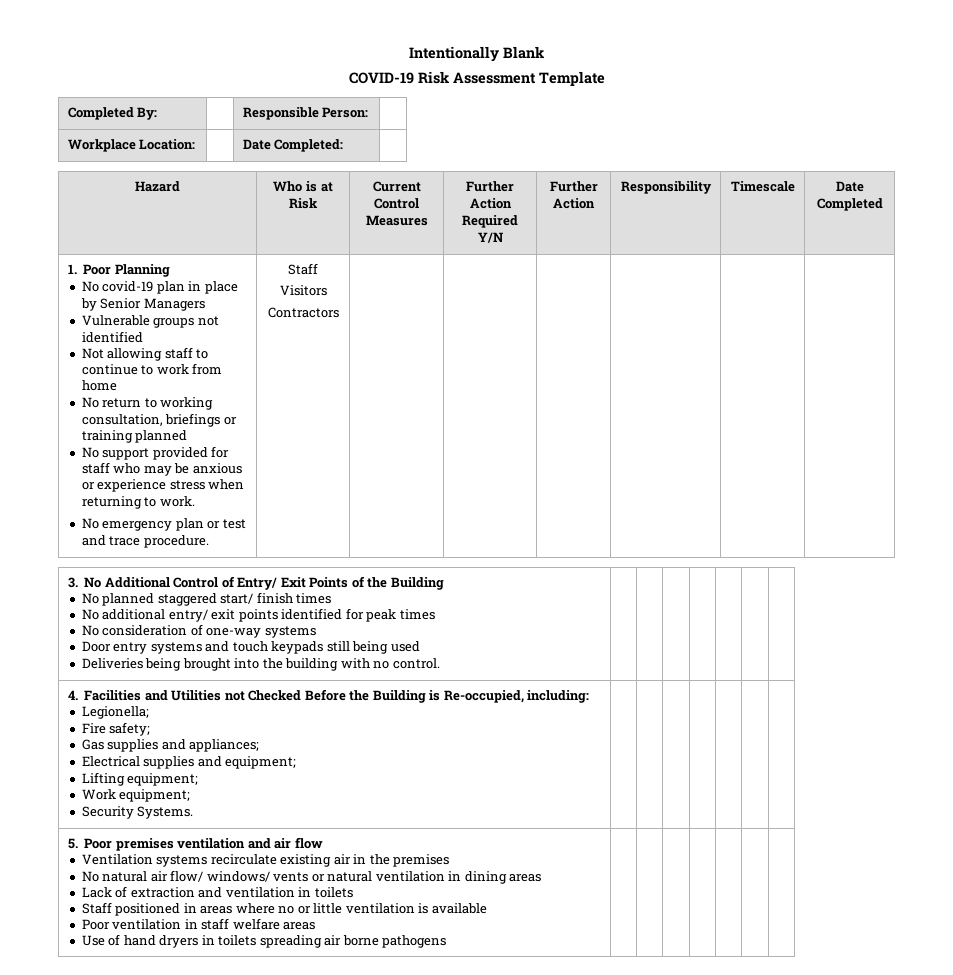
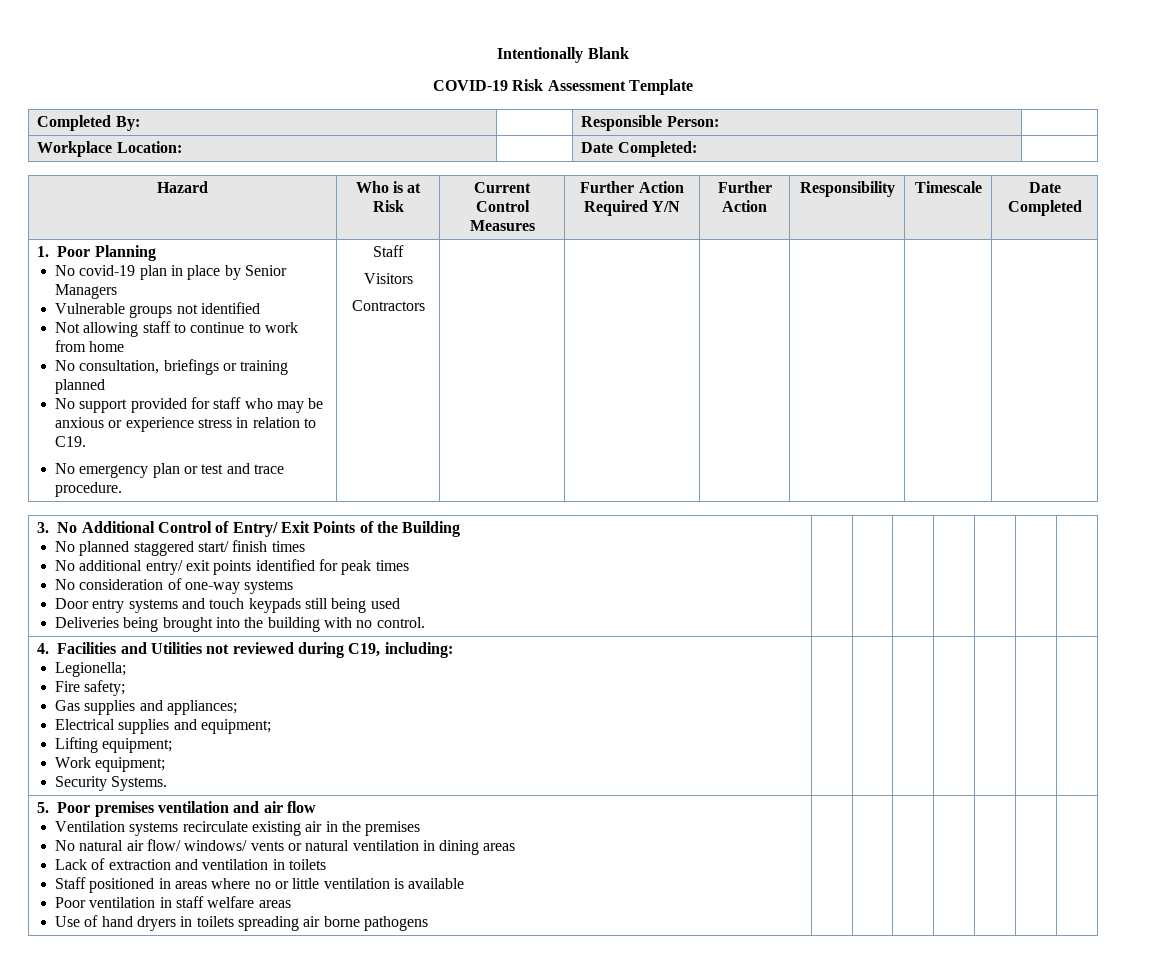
[102,397,214,410] return to working -> (75, 365) none
[208,479,245,490] [81,496,195,509] when returning to work. -> [236,417,316,428] [54,436,86,447] in relation to C19.
[248,689,524,703] Checked Before the Building is Re-occupied, -> [232,642,381,658] reviewed during C19,

